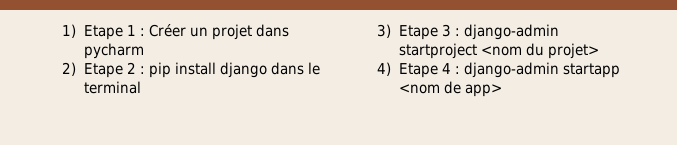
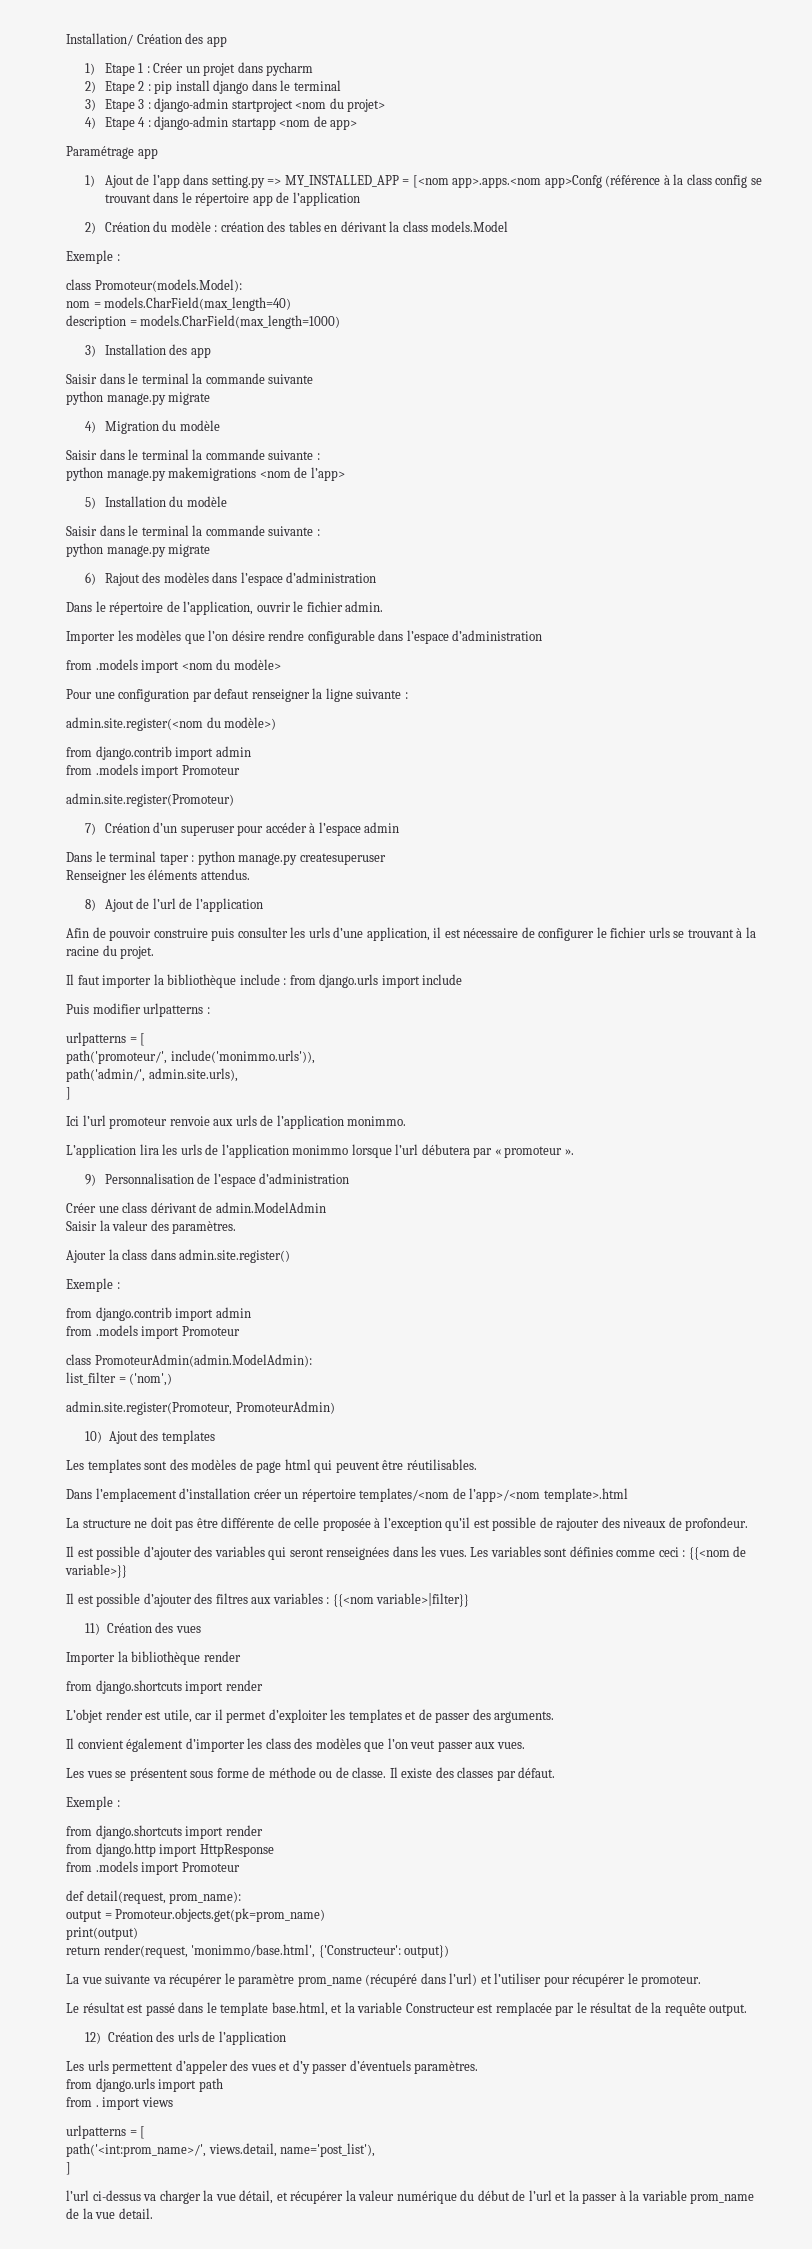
(62, 31) none -> [66,33,227,47] Installation/ Création des app //
(502, 90) none -> [66,146,158,159] [85,174,762,188] [104,192,360,206] [85,221,509,234] [66,250,120,264] [66,279,242,292] [66,297,292,311] [66,315,341,329] [85,344,211,358] [66,373,314,384] [66,391,211,405] [85,420,220,434] [66,449,320,460] [66,467,345,481] [85,496,227,509] [66,525,320,536] [66,543,211,557] [85,572,377,586] [66,601,384,615] [66,630,543,644] [66,659,281,673] [66,688,408,702] [66,717,277,731] [66,746,251,760] [66,764,240,778] [66,793,234,807] [85,822,400,836] [66,851,386,865] [66,869,250,883] [85,898,263,912] [66,927,756,941] [66,945,155,959] [66,974,463,988] [66,1003,210,1017] [66,1032,146,1046] [66,1050,315,1064] [66,1068,238,1082] [66,1087,71,1100] [66,1115,407,1129] [66,1144,574,1158] [85,1173,350,1187] [66,1202,326,1213] [66,1220,237,1234] [66,1249,291,1263] [66,1278,120,1292] [66,1307,251,1321] [66,1325,240,1339] [66,1354,312,1367] [66,1372,173,1386] [66,1401,335,1415] [85,1430,215,1444] [66,1459,477,1473] [66,1488,628,1502] [66,1517,749,1531] [66,1546,747,1560] [65,1564,127,1578] [66,1593,470,1607] [85,1622,201,1635] [66,1651,241,1665] [66,1680,263,1694] [66,1709,555,1723] [66,1738,525,1752] [66,1767,556,1781] [66,1796,120,1810] [66,1825,263,1839] [66,1843,274,1857] [66,1861,240,1875] [66,1890,242,1904] [66,1908,326,1922] [66,1927,138,1940] [66,1944,450,1958] [66,1973,702,1987] [66,2002,748,2016] [85,2031,286,2045] [66,2060,479,2074] [66,2078,223,2092] [66,2097,173,2110] [66,2125,146,2139] [66,2143,376,2157] [66,2162,71,2175] [66,2190,755,2204] [66,2208,153,2219] // Paramétrage app // 1) Ajout de l’app dans setting.py => MY_INSTALLED_APP = [<nom app>.apps.<nom app>Confg (référence à la class config se trouvant dans le répertoire app de l’application // 2) Création du modèle : création des tables en dérivant la class models.Model // Exemple : // class Promoteur(models.Model): // nom = models.CharField(max_length=40) // description = models.CharField(max_length=1000) // 3) Installation des app // Saisir dans le terminal la commande suivante // python manage.py migrate // 4) Migration du modèle // Saisir dans le terminal la commande suivante : // python manage.py makemigrations <nom de l’app> // 5) Installation du modèle // Saisir dans le terminal la commande suivante : // python manage.py migrate // 6) Rajout des modèles dans l’espace d’administration // Dans le répertoire de l’application, ouvrir le fichier admin. // Importer les modèles que l’on désire rendre configurable dans l’espace d’administration // from .models import <nom du modèle> // Pour une configuration par defaut renseigner la ligne suivante : // admin.site.register(<nom du modèle>) // from django.contrib import admin // from .models import Promoteur // admin.site.register(Promoteur) // 7) Création d’un superuser pour accéder à l’espace admin // Dans le terminal taper : python manage.py createsuperuser // Renseigner les éléments attendus. // 8) Ajout de l’url de l’application // Afin de pouvoir construire puis consulter les urls d’une application, il est nécessaire de configurer le fichier urls se trouvant à la racine du projet. // Il faut importer la bibliothèque include : from django.urls import include // Puis modifier urlpatterns : // urlpatterns = [ // path('promoteur/', include('monimmo.urls')), // path('admin/', admin.site.urls), // ] // Ici l’url promoteur renvoie aux urls de l’application monimmo. // L’application lira les urls de l’application monimmo lorsque l’url débutera par « promoteur ». // 9) Personnalisation de l’espace d’administration // Créer une class dérivant de admin.ModelAdmin // Saisir la valeur des paramètres. // Ajouter la class dans admin.site.register() // Exemple : // from django.contrib import admin // from .models import Promoteur // class PromoteurAdmin(admin.ModelAdmin): // list_filter = ('nom',) // admin.site.register(Promoteur, PromoteurAdmin) // 10) Ajout des templates // Les templates sont des modèles de page html qui peuvent être réutilisables. // Dans l’emplacement d’installation créer un répertoire templates/<nom de l’app>/<nom template>.html // La structure ne doit pas être différente de celle proposée à l’exception qu’il est possible de rajouter des niveaux de profondeur. // Il est possible d’ajouter des variables qui seront renseignées dans les vues. Les variables sont définies comme ceci : {{<nom de variable>}} // Il est possible d’ajouter des filtres aux variables : {{<nom variable>|filter}} // 11) Création des vues // Importer la bibliothèque render // from django.shortcuts import render // L’objet render est utile, car il permet d’exploiter les templates et de passer des arguments. // Il convient également d’importer les class des modèles que l’on veut passer aux vues. // Les vues se présentent sous forme de méthode ou de classe. Il existe des classes par défaut. // Exemple : // from django.shortcuts import render // from django.http import HttpResponse // from .models import Promoteur // def detail(request, prom_name): // output = Promoteur.objects.get(pk=prom_name) // print(output) // return render(request, 'monimmo/base.html', {'Constructeur': output}) // La vue suivante va récupérer le paramètre prom_name (récupéré dans l’url) et l’utiliser pour récupérer le promoteur. // Le résultat est passé dans le template base.html, et la variable Constructeur est remplacée par le résultat de la requête output. // 12) Création des urls de l’application // Les urls permettent d’appeler des vues et d’y passer d’éventuels paramètres. // from django.urls import path // from . import views // urlpatterns = [ // path('<int:prom_name>/', views.detail, name='post_list'), // ] // l’url ci-dessus va charger la vue détail, et récupérer la valeur numérique du début de l’url et la passer à la variable prom_name de la vue detail.

